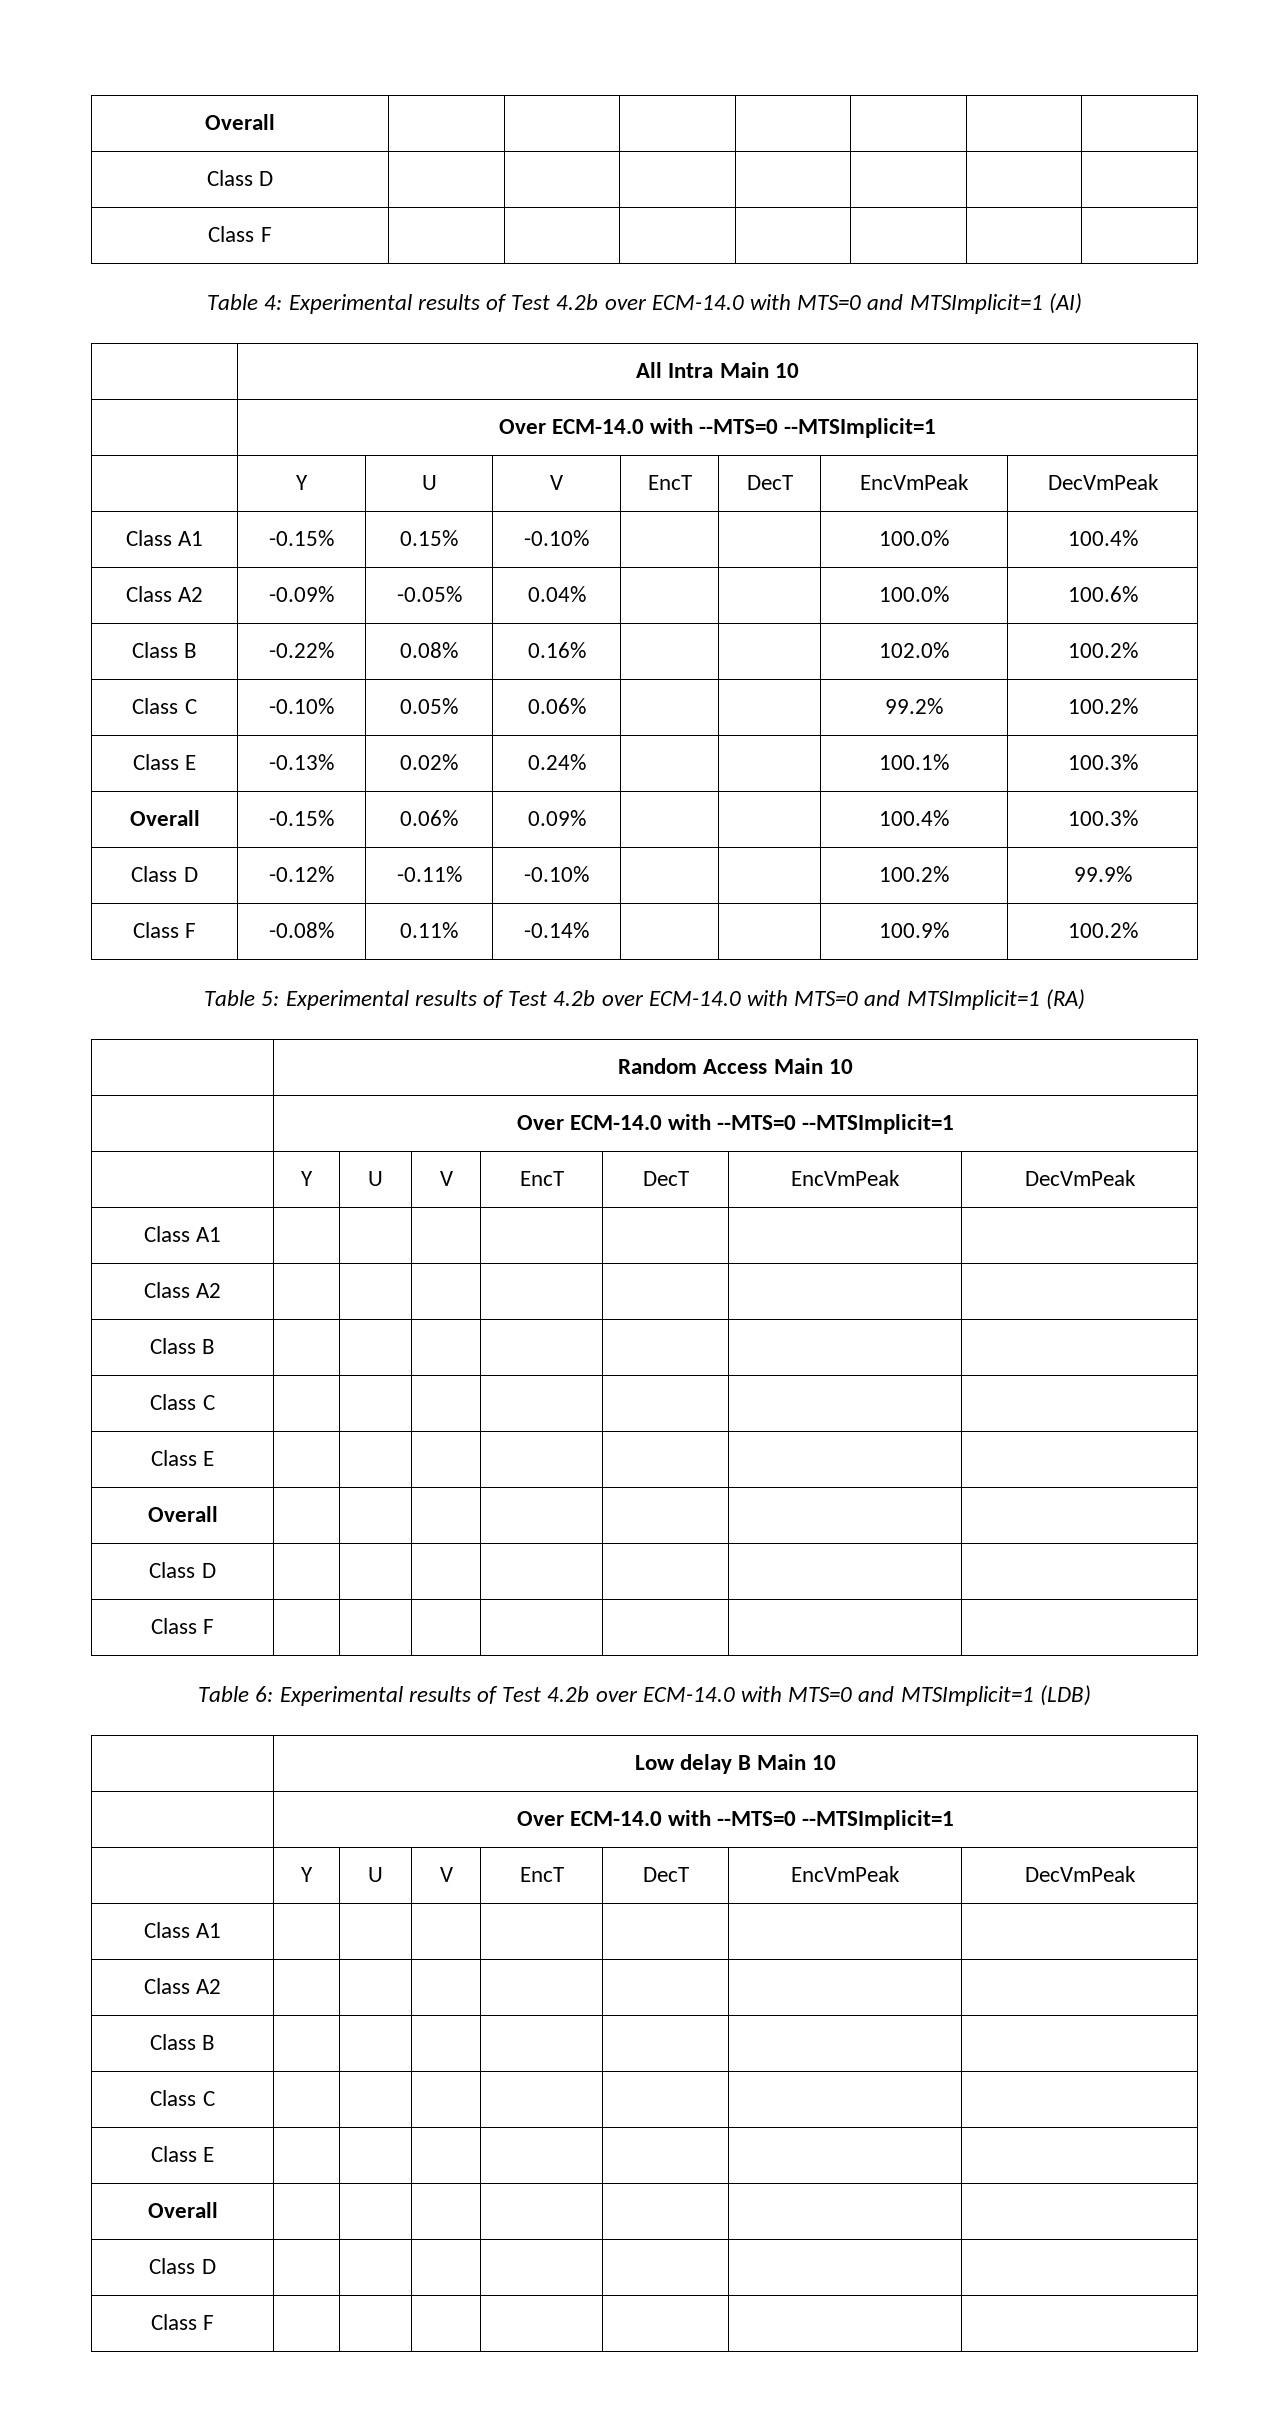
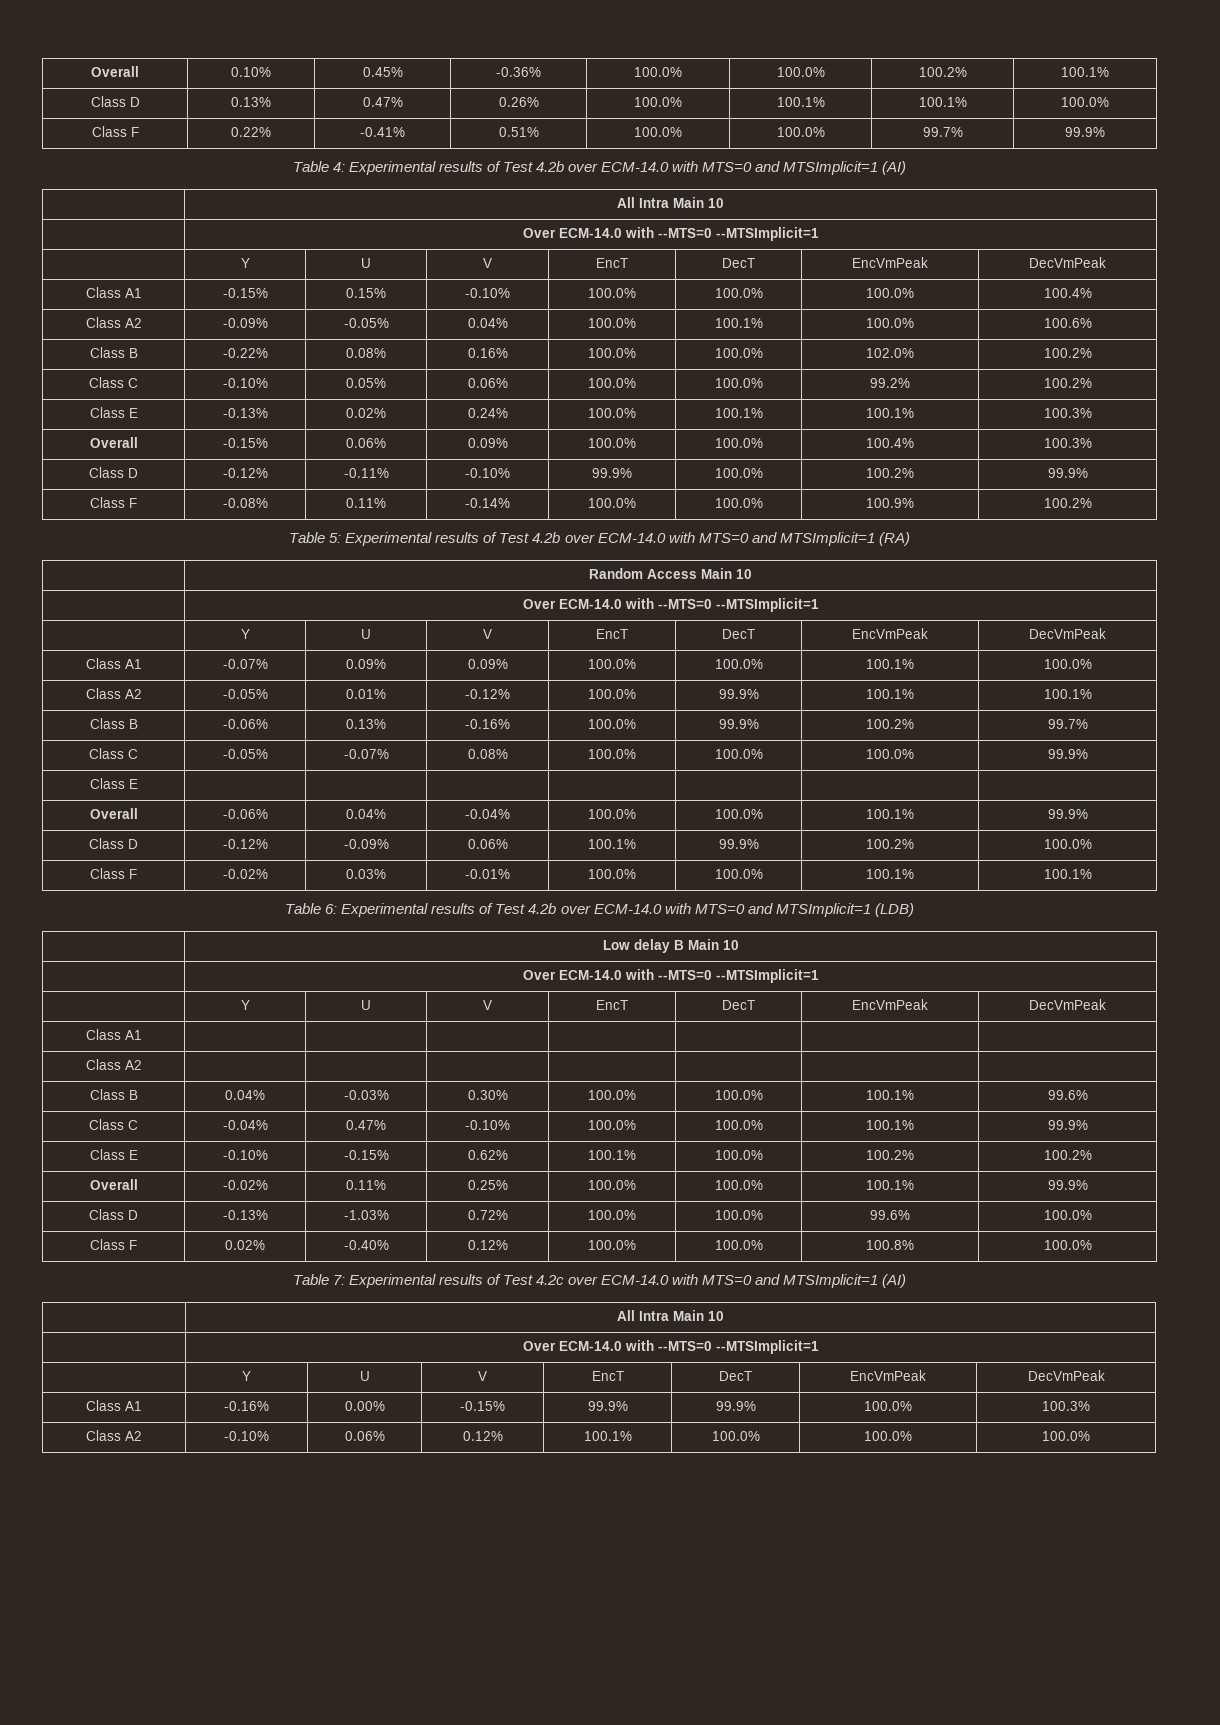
[205,114,275,130] [206,170,274,186] [208,226,272,242] Overall | | | | | | | // Class D | | | | | | | // Class F | | | | | | | -> [91,66,139,77] [231,67,271,77] [362,67,403,77] [496,67,541,77] [634,67,682,77] [776,67,825,77] [918,67,967,77] [1061,67,1109,77] [90,96,140,107] [231,97,271,107] [362,97,403,107] [498,97,539,107] [634,97,682,107] [776,97,825,107] [918,97,967,107] [1061,97,1109,107] [91,126,139,137] [231,127,271,137] [360,127,405,137] [498,127,539,137] [634,127,682,137] [776,127,825,137] [922,127,963,137] [1065,127,1105,137] Overall | 0.10% | 0.45% | -0.36% | 100.0% | 100.0% | 100.2% | 100.1% // Class D | 0.13% | 0.47% | 0.26% | 100.0% | 100.1% | 100.1% | 100.0% // Class F | 0.22% | -0.41% | 0.51% | 100.0% | 100.0% | 99.7% | 99.9%
(589, 538) | -> [588,288,636,298] [714,288,763,298] 100.0% | 100.0%
(586, 594) | -> [588,318,636,328] [714,318,763,328] 100.0% | 100.1%
(586, 650) | -> [588,348,636,358] [714,348,763,358] 100.0% | 100.0%
(586, 706) | -> [588,378,636,388] [714,378,763,388] 100.0% | 100.0%
(586, 762) | -> [588,408,636,418] [714,408,763,418] 100.0% | 100.1%
(586, 818) | -> [588,438,636,448] [714,438,763,448] 100.0% | 100.0%
(589, 874) | -> [592,468,632,478] [714,468,763,478] 99.9% | 100.0%
(589, 930) | -> [588,498,636,508] [714,498,763,508] 100.0% | 100.0%
[143,1282,222,1298] [149,1338,216,1354] [150,1394,215,1410] [150,1450,215,1466] [147,1506,218,1522] [149,1562,216,1578] [150,1618,215,1634] | | | | | | // Class A2 | | | | | | | // Class B | | | | | | | // Class C | | | | | | | // Class E | | | | | | | // Overall | | | | | | | // Class D | | | | | | | // Class F | | | | | | | -> [222,659,268,669] [346,659,386,669] [467,659,508,669] [588,659,636,669] [714,659,763,669] [866,659,914,669] [1043,659,1092,669] [85,688,142,699] [222,689,268,699] [346,689,386,699] [465,689,510,699] [588,689,636,699] [718,689,759,699] [866,689,914,699] [1043,689,1092,699] [89,718,138,729] [222,719,268,729] [346,719,386,729] [465,719,510,729] [588,719,636,729] [718,719,759,729] [866,719,914,729] [1047,719,1088,729] [89,748,138,759] [222,749,268,759] [343,749,389,759] [467,749,508,759] [588,749,636,759] [714,749,763,759] [866,749,914,759] [1047,749,1088,759] [89,778,138,789] [89,808,138,819] [222,809,268,819] [346,809,386,819] [465,809,510,819] [588,809,636,819] [714,809,763,819] [866,809,914,819] [1047,809,1088,819] [89,838,138,849] [222,839,268,849] [343,839,389,849] [467,839,508,849] [588,839,636,849] [718,839,759,849] [866,839,914,849] [1043,839,1092,849] [90,868,137,879] [222,869,268,879] [346,869,386,879] [465,869,510,879] [588,869,636,879] [714,869,763,879] [866,869,914,879] [1043,869,1092,879] -0.07% | 0.09% | 0.09% | 100.0% | 100.0% | 100.1% | 100.0% // Class A2 | -0.05% | 0.01% | -0.12% | 100.0% | 99.9% | 100.1% | 100.1% // Class B | -0.06% | 0.13% | -0.16% | 100.0% | 99.9% | 100.2% | 99.7% // Class C | -0.05% | -0.07% | 0.08% | 100.0% | 100.0% | 100.0% | 99.9% // Class E | | | | | | | // Overall | -0.06% | 0.04% | -0.04% | 100.0% | 100.0% | 100.1% | 99.9% // Class D | -0.12% | -0.09% | 0.06% | 100.1% | 99.9% | 100.2% | 100.0% // Class F | -0.02% | 0.03% | -0.01% | 100.0% | 100.0% | 100.1% | 100.1%
[150,2090,215,2106] [150,2146,215,2162] [147,2202,218,2218] [149,2258,216,2274] [150,2314,215,2330] | | | | | | // Class C | | | | | | | // Class E | | | | | | | // Overall | | | | | | | // Class D | | | | | | | // Class F | | | | | | | -> [225,1090,265,1100] [343,1090,389,1100] [467,1090,508,1100] [588,1090,636,1100] [714,1090,763,1100] [866,1090,914,1100] [1047,1090,1088,1100] [89,1119,138,1130] [222,1120,268,1130] [346,1120,386,1130] [465,1120,510,1130] [588,1120,636,1130] [714,1120,763,1130] [866,1120,914,1130] [1047,1120,1088,1130] [89,1149,138,1160] [222,1150,268,1160] [343,1150,389,1160] [467,1150,508,1160] [588,1150,636,1160] [714,1150,763,1160] [866,1150,914,1160] [1043,1150,1092,1160] [89,1179,138,1190] [222,1180,268,1190] [346,1180,386,1190] [467,1180,508,1190] [588,1180,636,1190] [714,1180,763,1190] [866,1180,914,1190] [1047,1180,1088,1190] [89,1209,138,1220] [222,1210,268,1220] [343,1210,389,1220] [467,1210,508,1220] [588,1210,636,1220] [714,1210,763,1220] [870,1210,910,1220] [1043,1210,1092,1220] [90,1239,137,1250] [225,1240,265,1250] [343,1240,389,1250] [467,1240,508,1250] [588,1240,636,1250] [714,1240,763,1250] [866,1240,914,1250] [1043,1240,1092,1250] [292,1274,907,1288] [617,1310,724,1321] [522,1340,819,1354] [242,1371,251,1381] [359,1371,370,1381] [478,1371,487,1381] [591,1371,624,1381] [719,1371,752,1381] [850,1370,926,1381] [1027,1370,1105,1381] [86,1400,142,1411] [224,1401,269,1411] [344,1401,385,1411] [460,1401,505,1411] [587,1401,628,1411] [715,1401,756,1411] [864,1401,912,1411] [1042,1401,1090,1411] [86,1430,142,1441] [224,1431,269,1441] [344,1431,385,1441] [462,1431,503,1441] [583,1431,632,1441] [711,1431,760,1441] [864,1431,912,1441] [1042,1431,1090,1441] 0.04% | -0.03% | 0.30% | 100.0% | 100.0% | 100.1% | 99.6% // Class C | -0.04% | 0.47% | -0.10% | 100.0% | 100.0% | 100.1% | 99.9% // Class E | -0.10% | -0.15% | 0.62% | 100.1% | 100.0% | 100.2% | 100.2% // Overall | -0.02% | 0.11% | 0.25% | 100.0% | 100.0% | 100.1% | 99.9% // Class D | -0.13% | -1.03% | 0.72% | 100.0% | 100.0% | 99.6% | 100.0% // Class F | 0.02% | -0.40% | 0.12% | 100.0% | 100.0% | 100.8% | 100.0% // Table 7: Experimental results of Test 4.2c over ECM-14.0 with MTS=0 and MTSImplicit=1 (AI) // | All Intra Main 10 // | Over ECM-14.0 with --MTS=0 --MTSImplicit=1 // | Y | U | V | EncT | DecT | EncVmPeak | DecVmPeak // Class A1 | -0.16% | 0.00% | -0.15% | 99.9% | 99.9% | 100.0% | 100.3% // Class A2 | -0.10% | 0.06% | 0.12% | 100.1% | 100.0% | 100.0% | 100.0%

